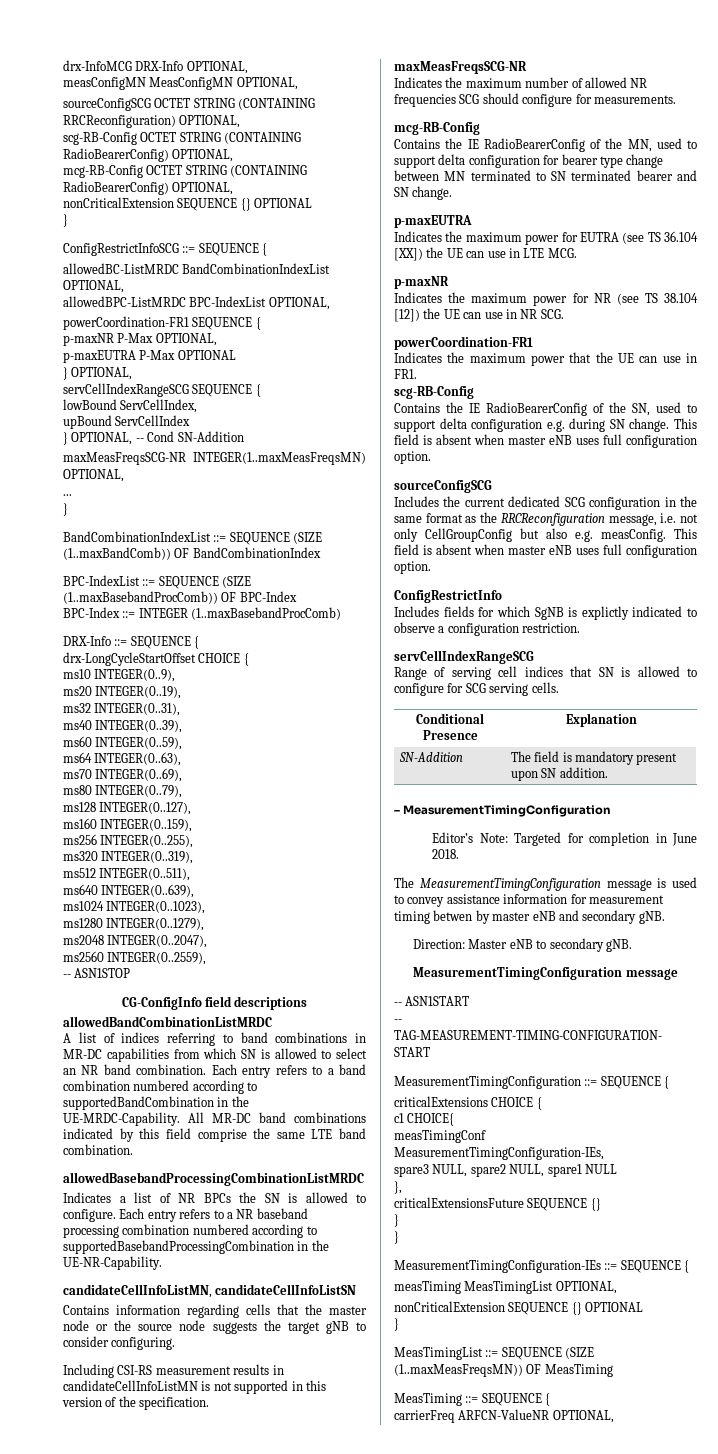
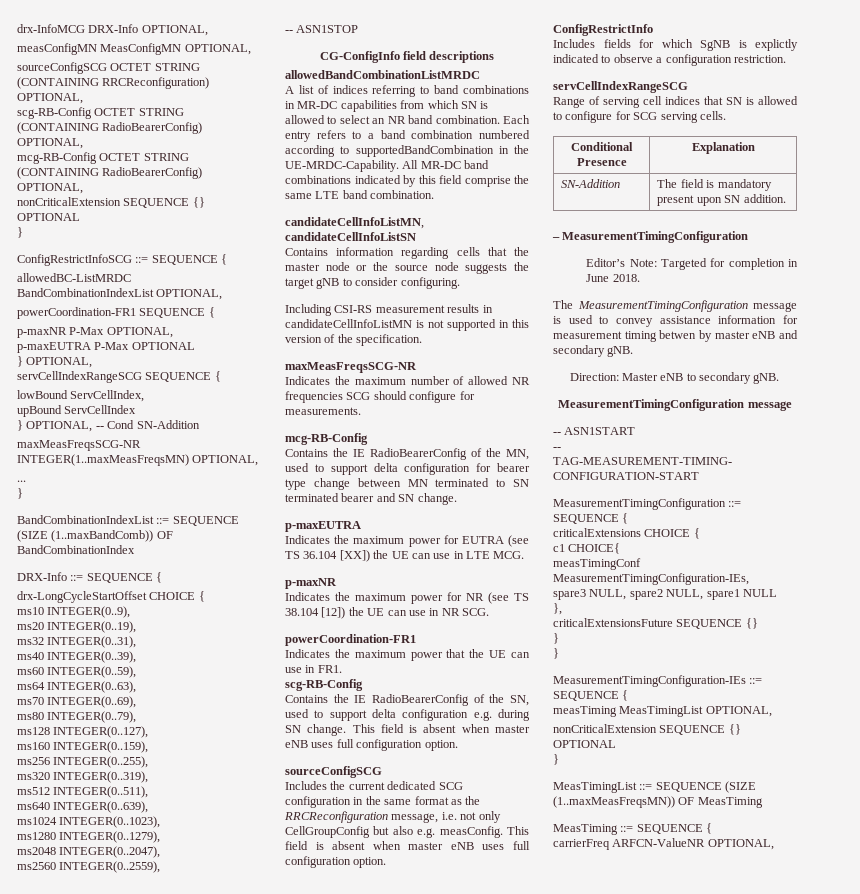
[63,296,330,310] // allowedBPC-ListMRDC BPC-IndexList OPTIONAL, -> (223, 294) none
[63,575,252,589] [63,591,297,604] [63,607,342,620] // BPC-IndexList ::= SEQUENCE (SIZE (1..maxBasebandProcComb)) OF BPC-Index // BPC-Index ::= INTEGER (1..maxBasebandProcComb) -> (135, 549) none
[63,1172,364,1186] [63,1192,366,1203] [63,1208,308,1222] [63,1224,317,1238] [63,1240,329,1254] [63,1256,162,1270] // allowedBasebandProcessingCombinationListMRDC // Indicates a list of NR BPCs the SN is allowed to configure. Each entry refers to a NR baseband processing combination numbered according to supportedBasebandProcessingCombination in the UE-NR-Capability. -> (435, 194) none

